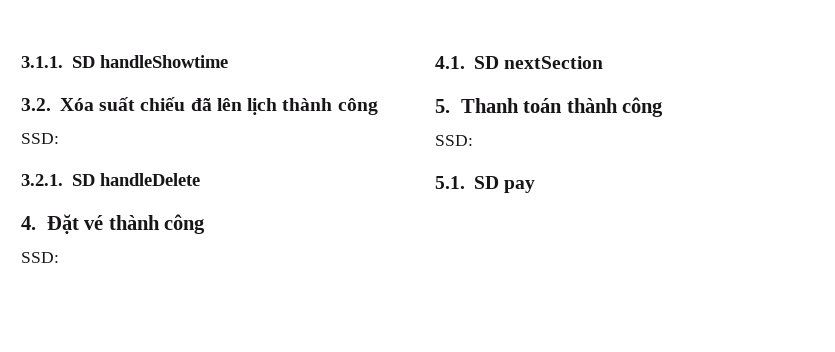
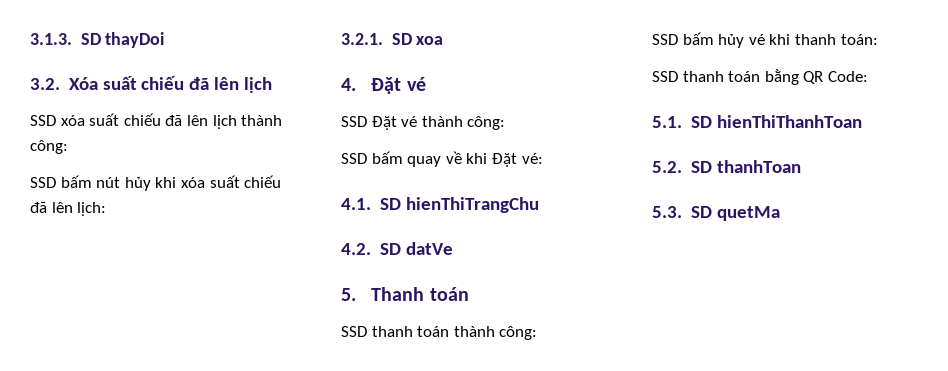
[21,55,228,68] 3.1.1. SD handleShowtime -> [30,32,165,48] 3.1.3. SD thayDoi
[282,98,378,115] [21,133,59,144] thành công // SSD: -> [30,113,283,129] [30,140,68,154] [30,175,282,191] [30,202,107,216] // SSD xóa suất chiếu đã lên lịch thành công: // SSD bấm nút hủy khi xóa suất chiếu đã lên lịch:
[99,173,200,186] handleDelete -> [416,36,444,45] xoa
[108,214,206,234] [21,252,59,263] [435,56,604,69] [435,97,664,117] [435,135,473,146] [435,176,536,193] thành công // SSD: // 4.1. SD nextSection // 5. Thanh toán thành công // SSD: // 5.1. SD pay -> [341,116,506,130] [341,151,543,167] [341,197,539,213] [341,242,453,255] [341,287,469,301] [341,326,538,340] [652,32,878,48] [652,69,868,85] [652,115,862,128] [652,160,801,173] [652,206,780,221] // SSD Đặt vé thành công: // SSD bấm quay về khi Đặt vé: // 4.1. SD hienThiTrangChu // 4.2. SD datVe // 5. Thanh toán // SSD thanh toán thành công: // SSD bấm hủy vé khi thanh toán: // SSD thanh toán bằng QR Code: // 5.1. SD hienThiThanhToan // 5.2. SD thanhToan // 5.3. SD quetMa

